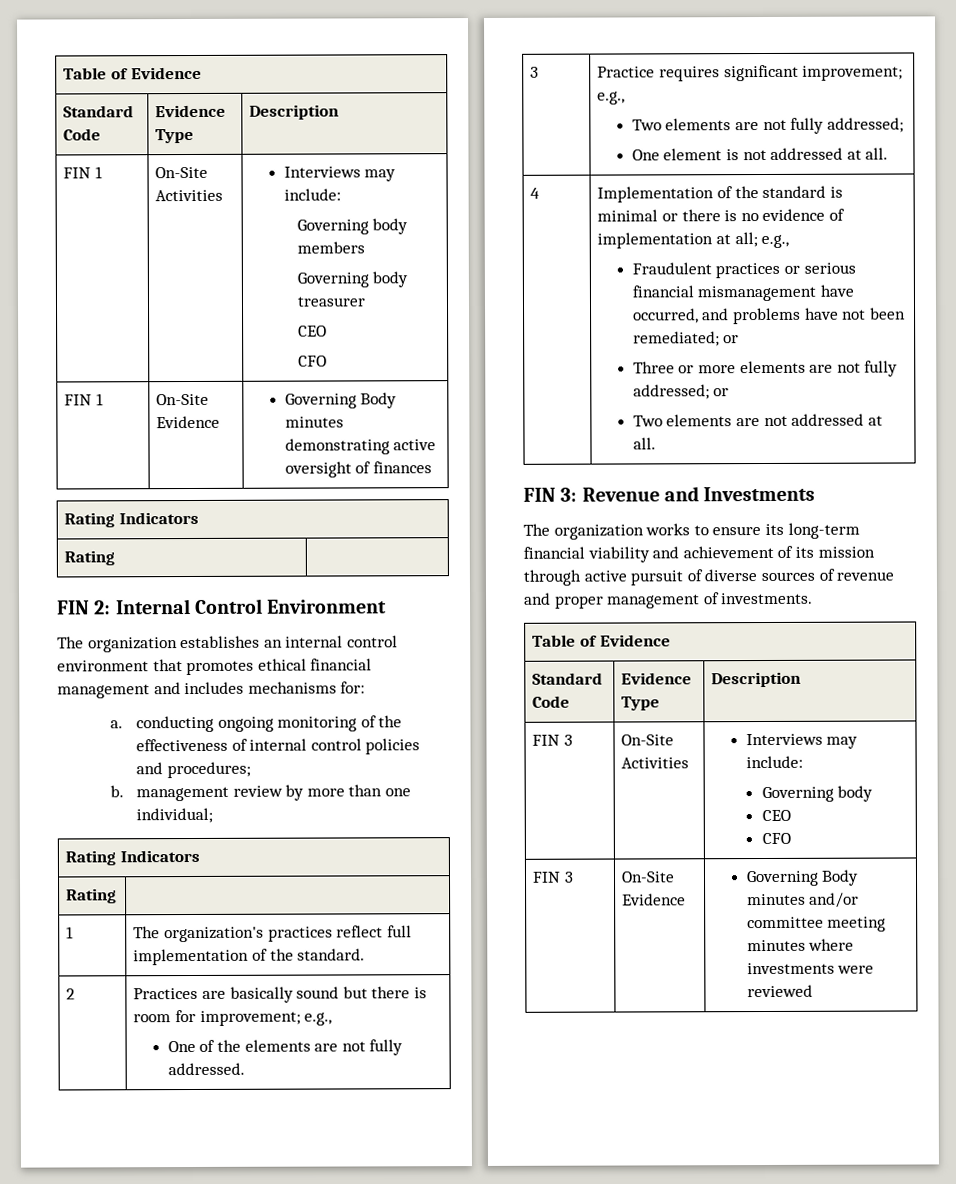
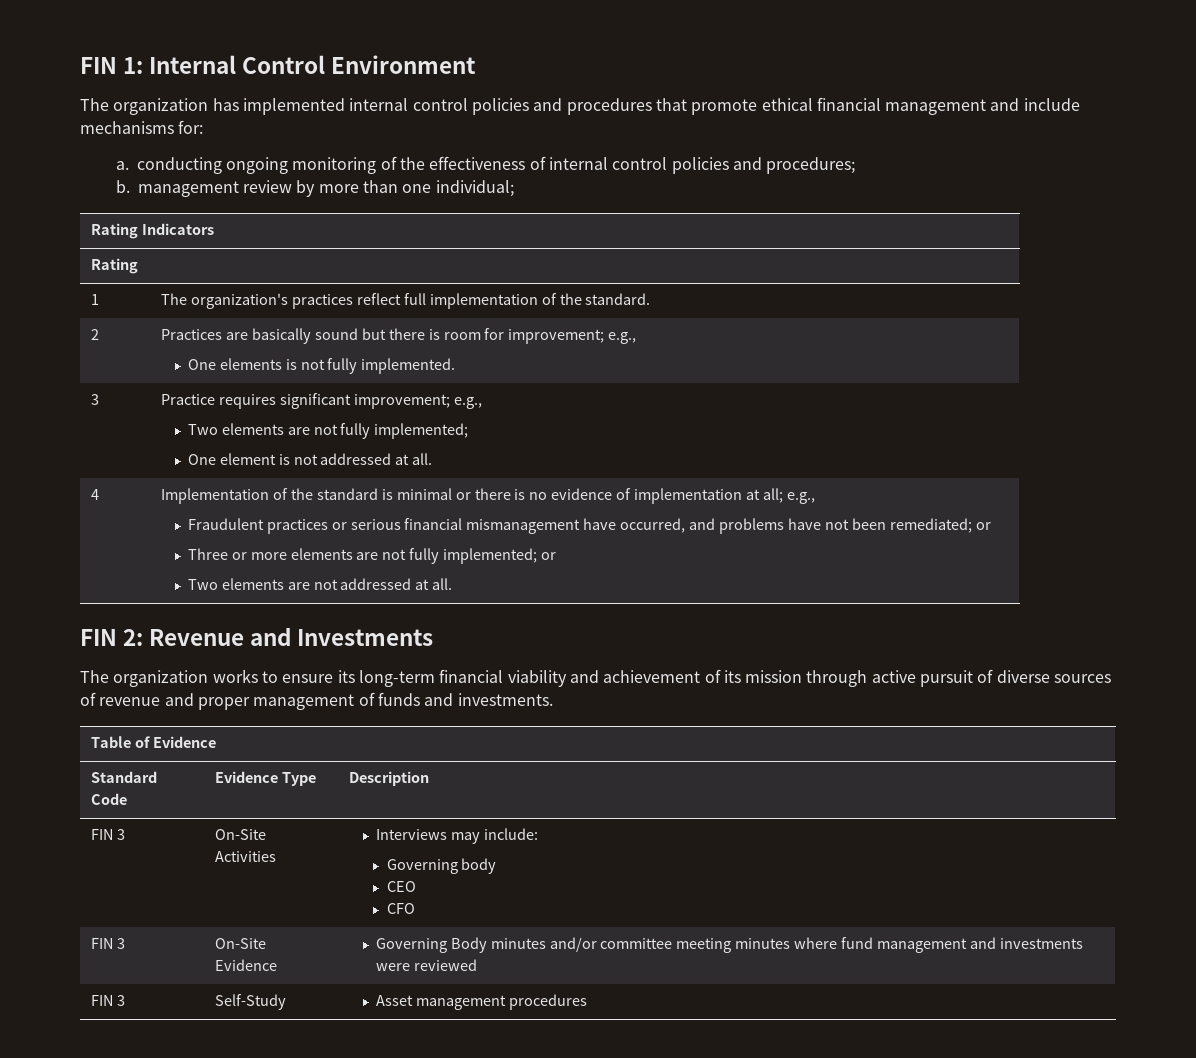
[63,66,202,80] [63,105,135,118] [63,128,102,141] [155,104,227,118] [155,128,195,144] [249,104,340,120] [63,166,103,179] [155,166,209,179] [155,189,224,202] [283,166,397,182] [283,188,341,201] [296,218,409,235] [296,241,365,254] [296,271,409,288] [296,296,366,307] [297,325,327,337] [297,355,327,367] [64,393,104,406] [156,393,210,406] [156,415,221,429] [284,392,398,409] [284,416,344,428] [284,438,437,455] [284,461,433,478] [64,511,199,528] [64,550,116,566] [57,600,112,615] Table of Evidence // Standard Code | Evidence Type | Description // FIN 1 | On-Site Activities | Interviews may include: // Governing body members // Governing body treasurer // CEO // CFO // FIN 1 | On-Site Evidence | Governing Body minutes demonstrating active oversight of finances // Rating Indicators // Rating | // FIN 2: -> [80,57,144,74] FIN 1:
[180,635,398,649] [57,659,255,676] establishes an internal control environment that promotes -> [212,98,758,115] has implemented internal control policies and procedures that promote
[184,681,245,695] includes -> [1023,98,1080,111] include
[199,1039,404,1056] [167,1062,245,1076] of the elements are not fully addressed. -> [219,358,456,374] elements is not fully implemented.
[826,117,904,133] addressed; -> [374,423,469,439] implemented;
[632,384,710,400] addressed; -> [443,548,538,564] implemented;
[560,487,578,502] 3: -> [123,629,144,646] 2:
(720, 598) none -> [377,692,454,706] funds and
(855, 944) none -> [841,937,996,953] fund management and
(813, 991) none -> [91,995,126,1006] [215,994,287,1010] [375,994,587,1010] // FIN 3 | Self-Study | Asset management procedures

